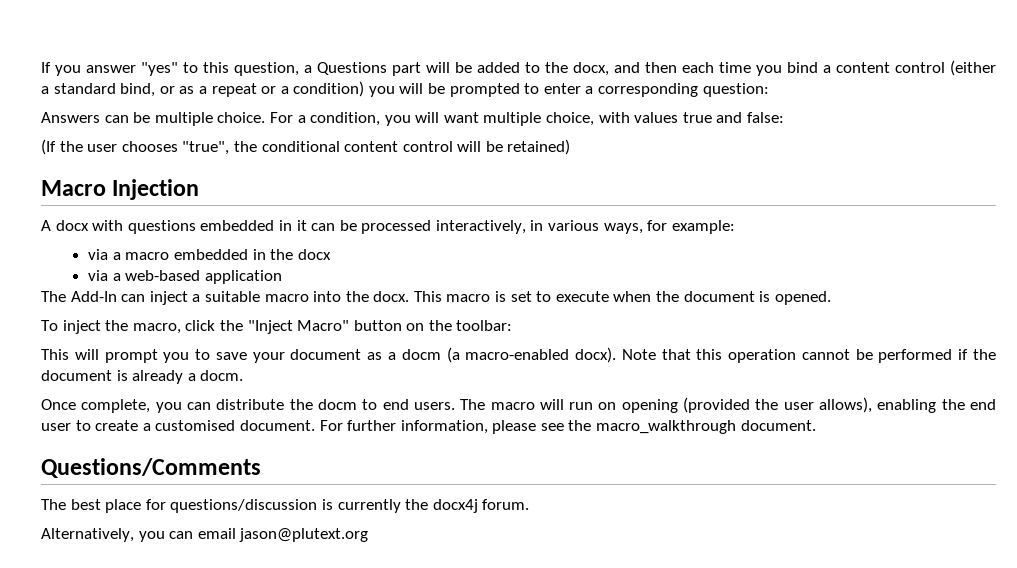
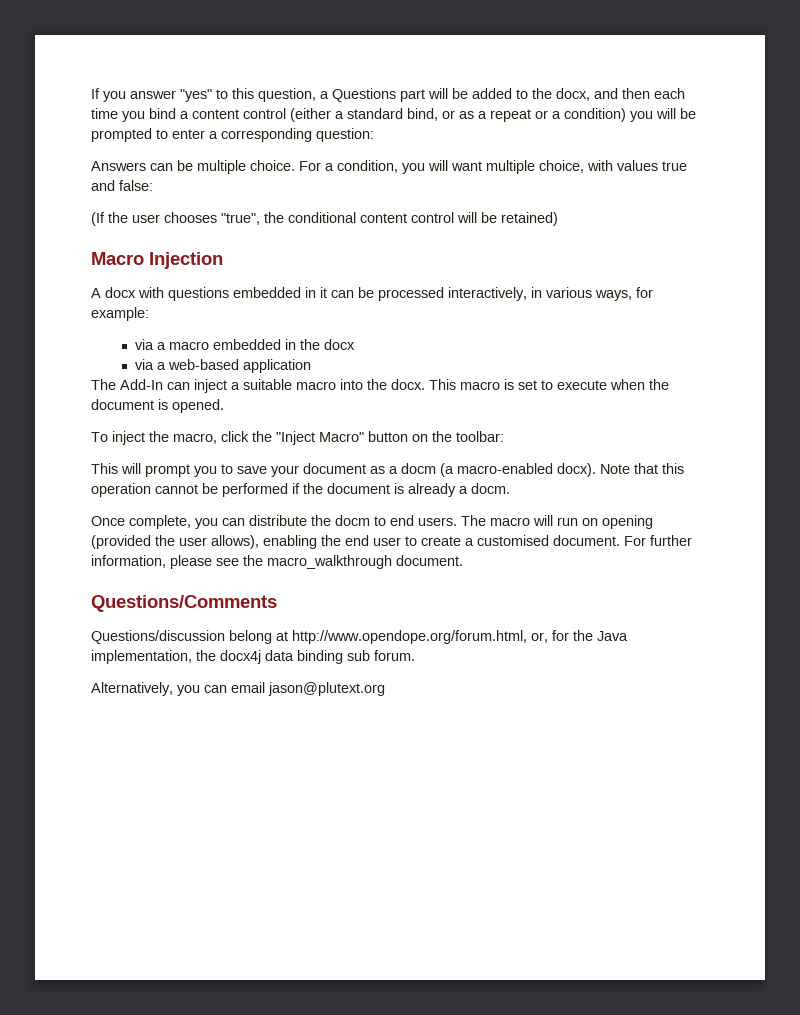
[41,499,478,513] The best place for questions/discussion is currently the docx4j -> [91,630,628,644] [91,650,370,664] Questions/discussion belong at http://www.opendope.org/forum.html, or, for the Java implementation, the docx4j data binding sub

